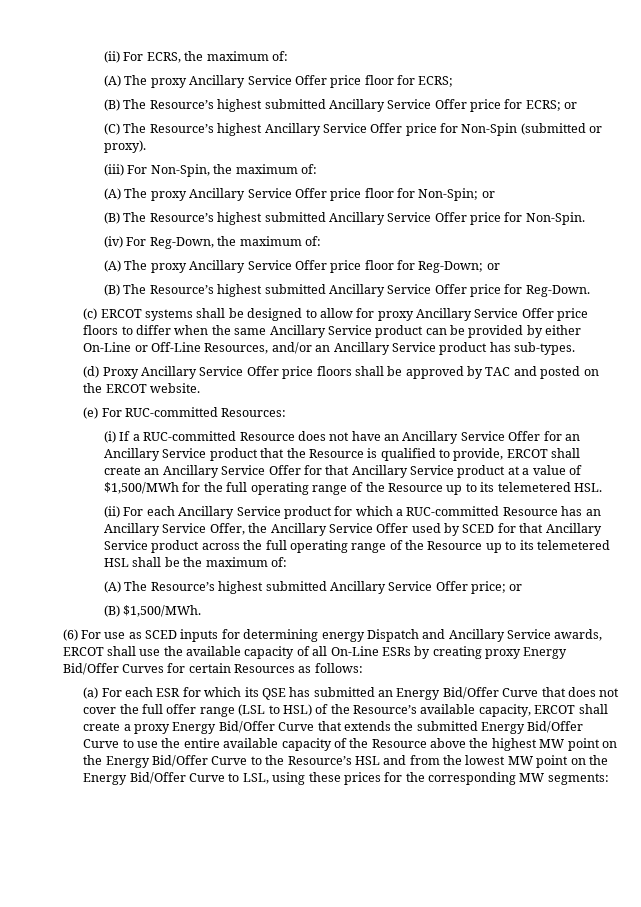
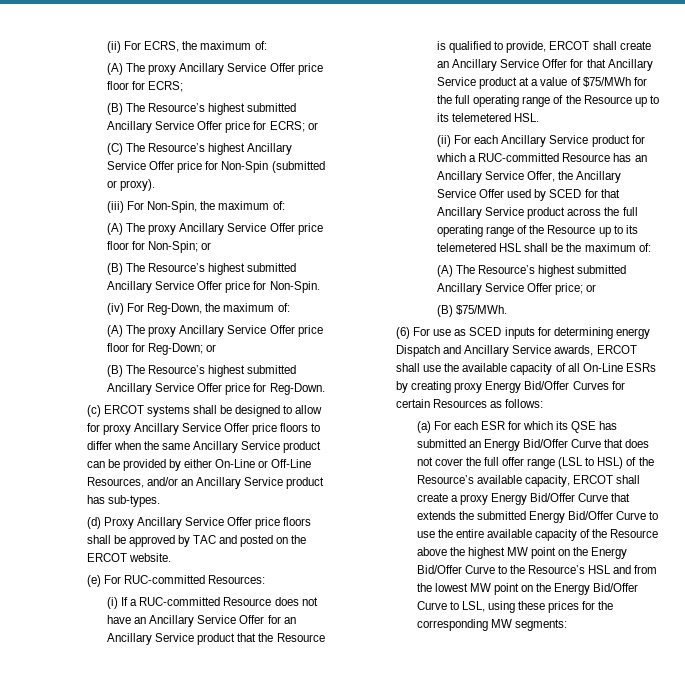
[104,482,180,494] $1,500/MWh -> [582,77,631,87] $75/MWh
[123,605,202,617] $1,500/MWh. -> [456,305,508,315] $75/MWh.

